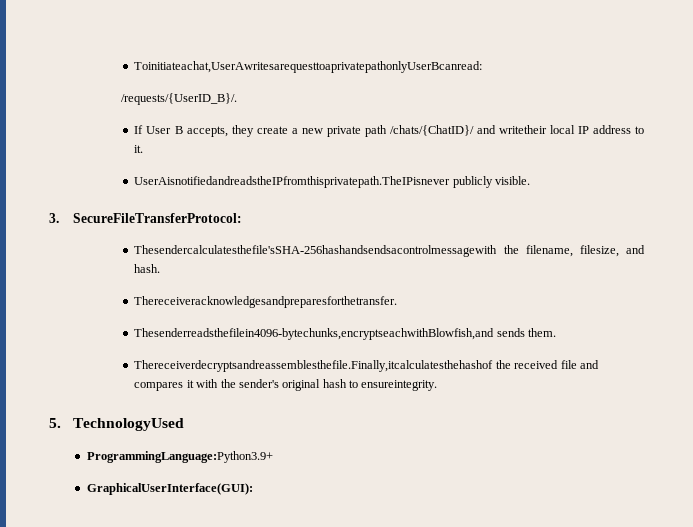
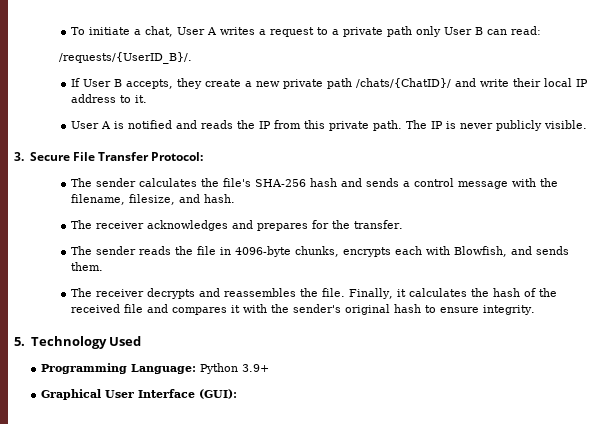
[134,61,483,73] Toinitiateachat,UserAwritesarequesttoaprivatepathonlyUserBcanread: -> [71,26,542,37] To initiate a chat, User A writes a request to a private path only User B can read:
[498,125,547,134] writetheir -> [480,78,542,87] write their
[134,176,531,188] [49,213,242,223] [134,245,498,257] UserAisnotifiedandreadstheIPfromthisprivatepath.TheIPisnever publicly visible. // 3. SecureFileTransferProtocol: // Thesendercalculatesthefile'sSHA-256hashandsendsacontrolmessagewith -> [71,120,588,131] [14,152,204,161] [71,178,537,189] User A is notified and reads the IP from this private path. The IP is never publicly visible. // 3. Secure File Transfer Protocol: // The sender calculates the file's SHA-256 hash and sends a control message with
[134,296,398,308] [134,328,557,340] [134,360,494,372] Thereceiveracknowledgesandpreparesforthetransfer. // Thesenderreadsthefilein4096-bytechunks,encryptseachwithBlowfish,and sends them. // Thereceiverdecryptsandreassemblesthefile.Finally,itcalculatesthehashof -> [71,220,404,231] [71,246,570,257] [71,262,104,271] [71,288,537,299] The receiver acknowledges and prepares for the transfer. // The sender reads the file in 4096-byte chunks, encrypts each with Blowfish, and sends them. // The receiver decrypts and reassembles the file. Finally, it calculates the hash of
[361,380,438,391] ensureintegrity. -> [440,305,536,315] ensure integrity.
[72,418,184,431] [86,451,273,463] [86,483,253,495] TechnologyUsed // ProgrammingLanguage:Python3.9+ // GraphicalUserInterface(GUI): -> [30,336,142,349] [41,363,270,374] [41,389,238,400] Technology Used // Programming Language: Python 3.9+ // Graphical User Interface (GUI):

